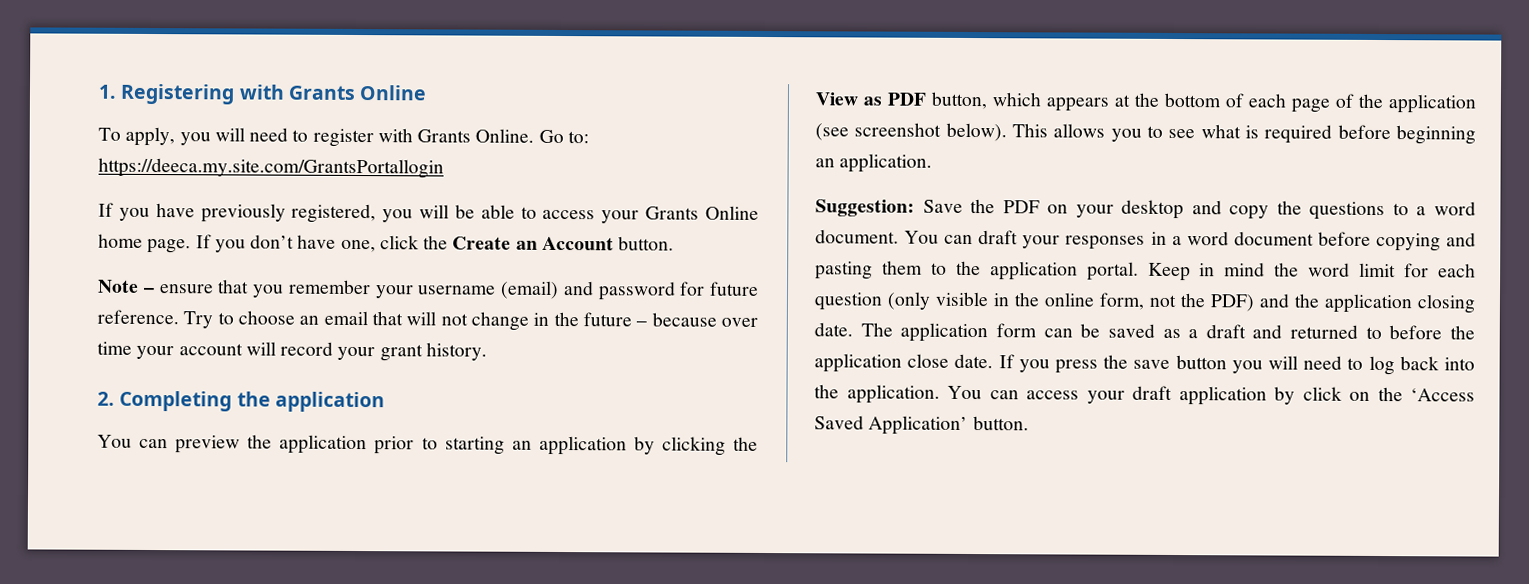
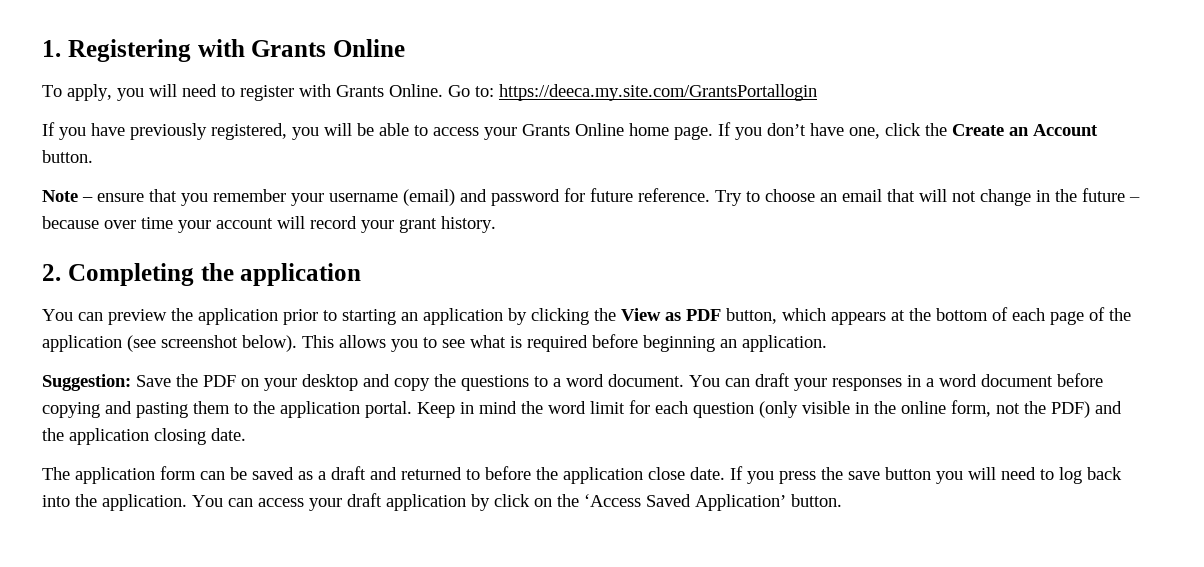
(853, 329) none -> (246, 434) //

